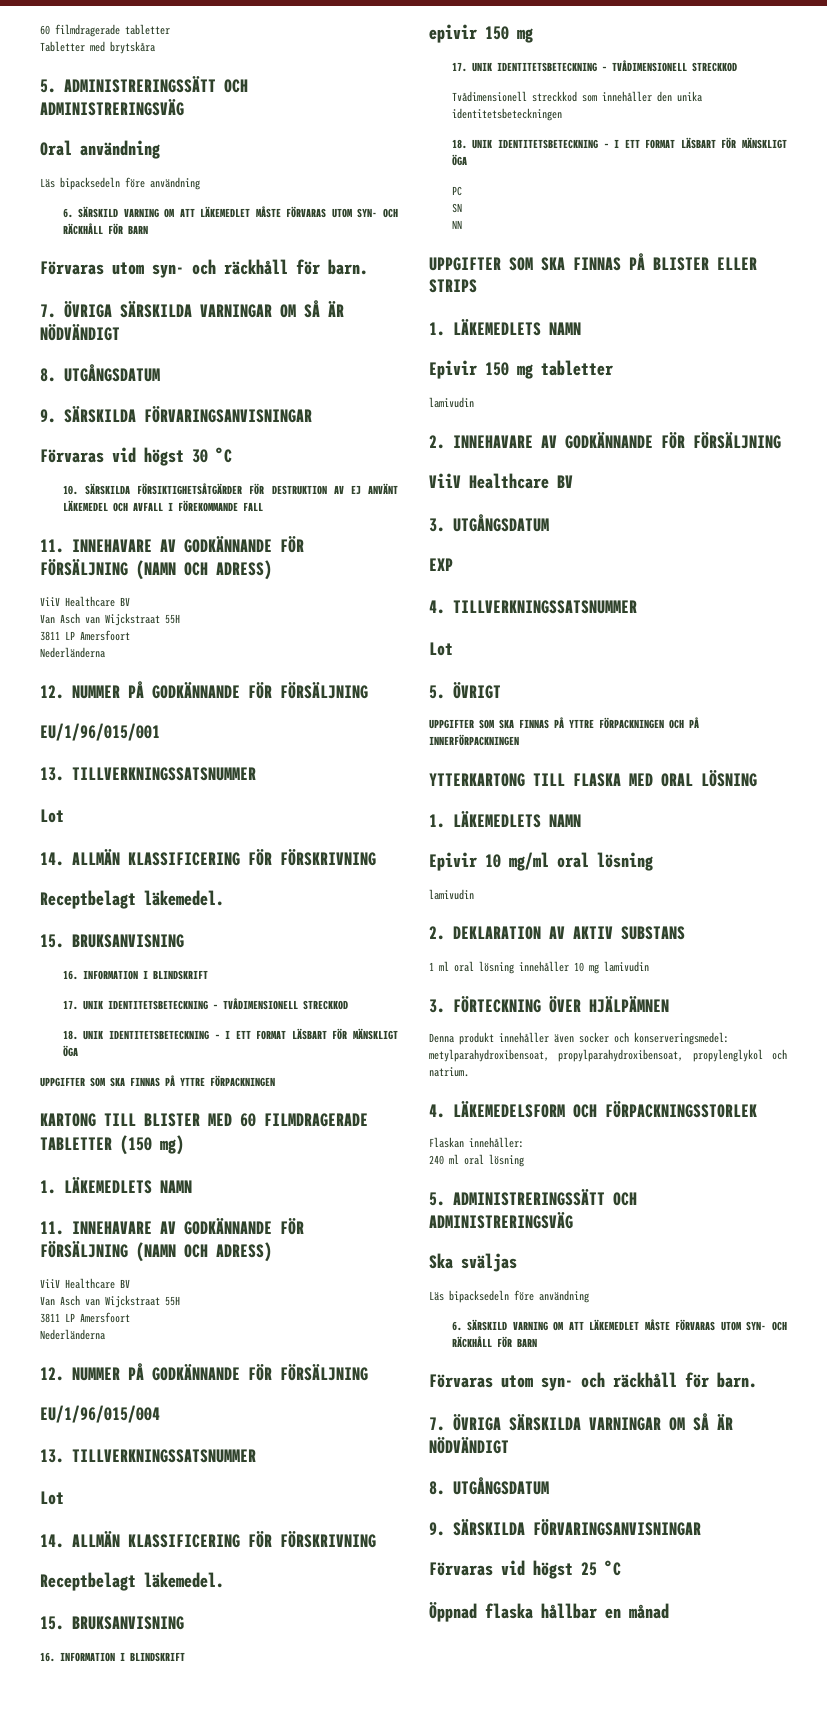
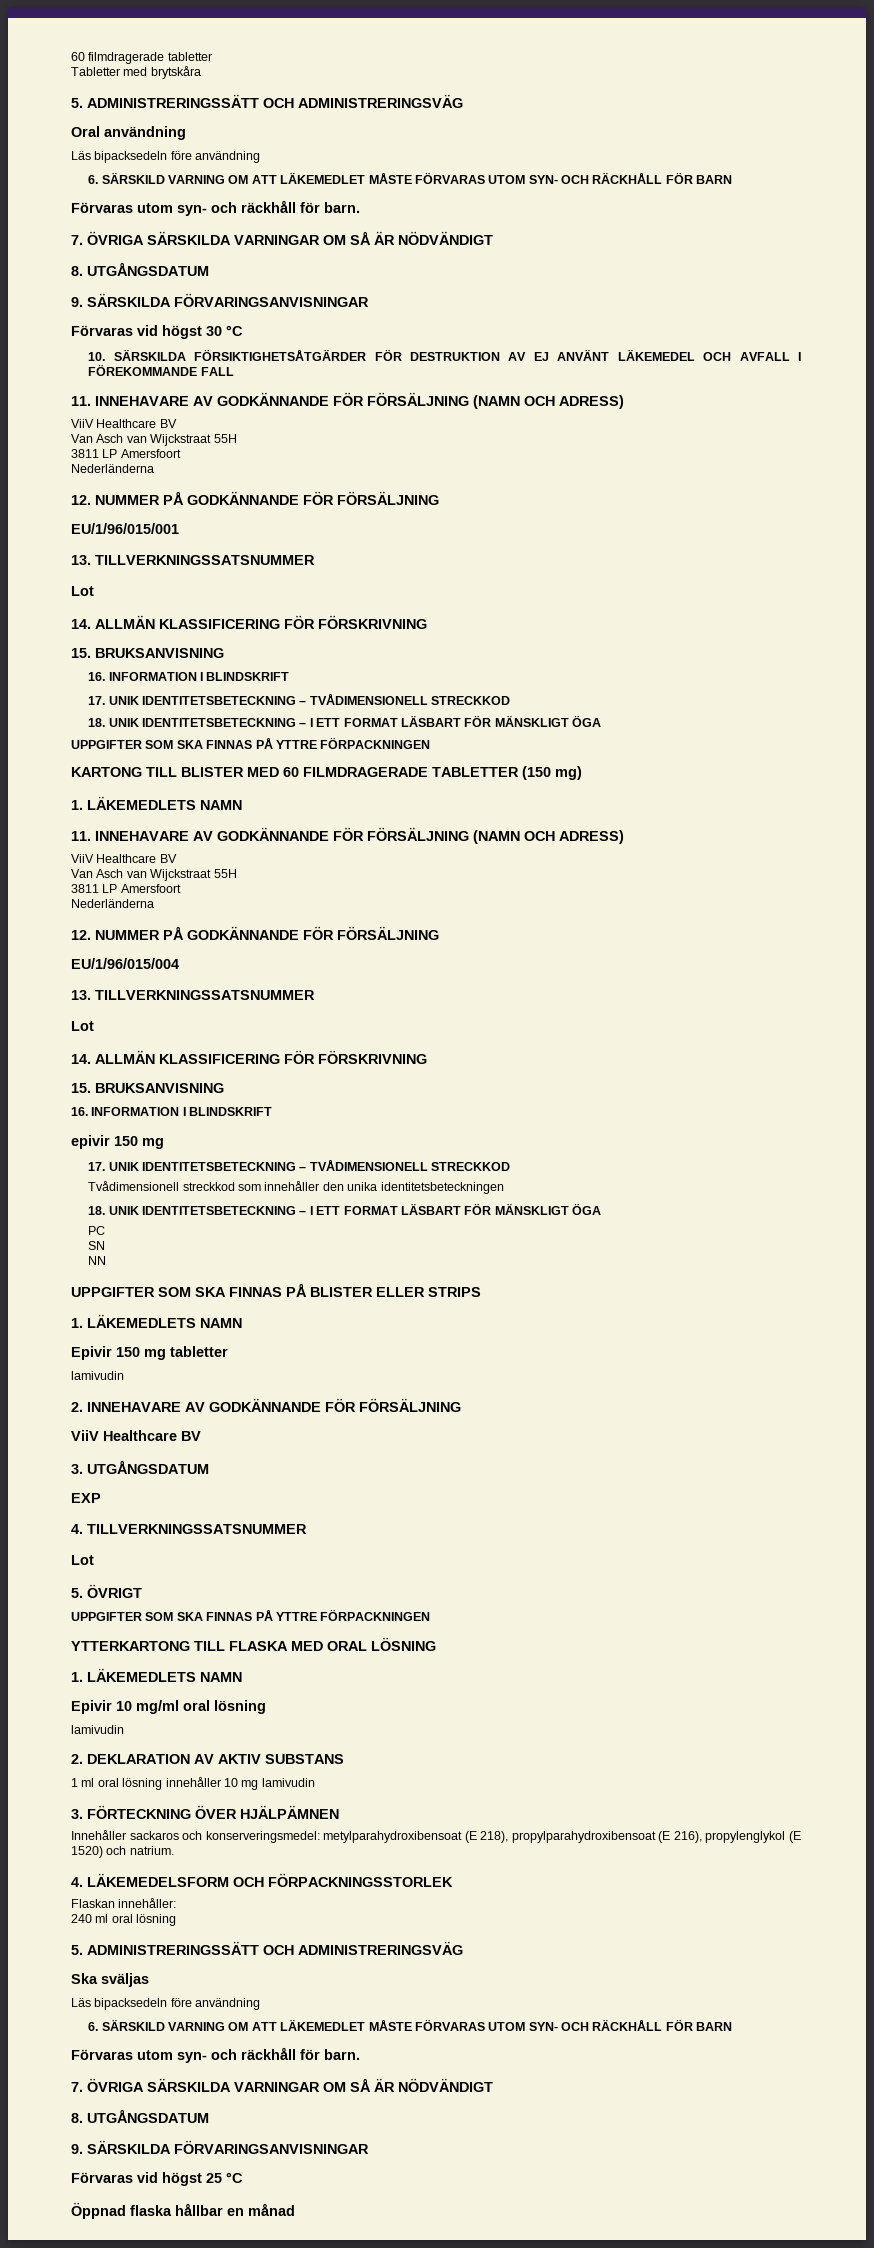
[40,890,224,909] // Receptbelagt läkemedel. -> (427, 622) none
[40,1572,224,1591] // Receptbelagt läkemedel. -> (427, 1057) none
[669,717,699,729] [429,734,519,746] OCH PÅ INNERFÖRPACKNINGEN -> (431, 1615) none
[429,1032,729,1045] [429,1049,763,1062] Denna produkt innehåller även socker och konserveringsmedel: metylparahydroxibensoat, propylparahydroxibensoat, propylenglykol -> [71,1830,801,1843] [71,1846,103,1858] Innehåller sackaros och konserveringsmedel: metylparahydroxibensoat (E 218), propylparahydroxibensoat (E 216), propylenglykol (E 1520)

